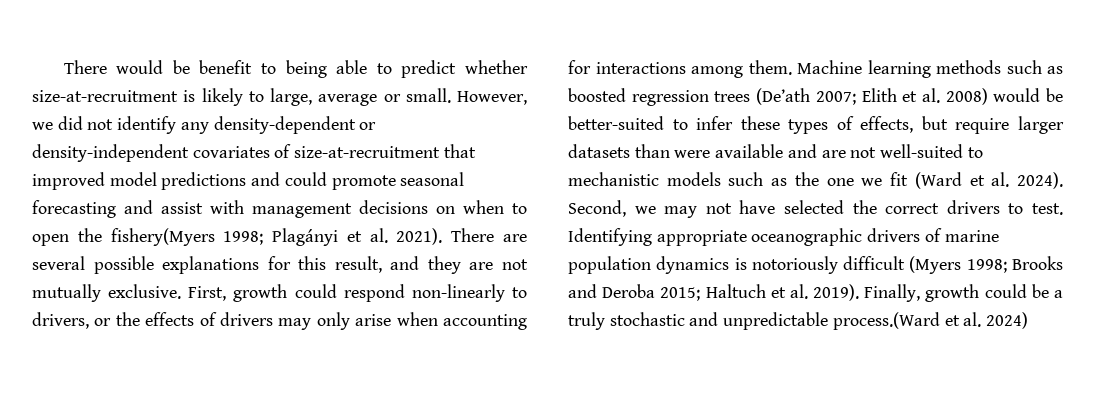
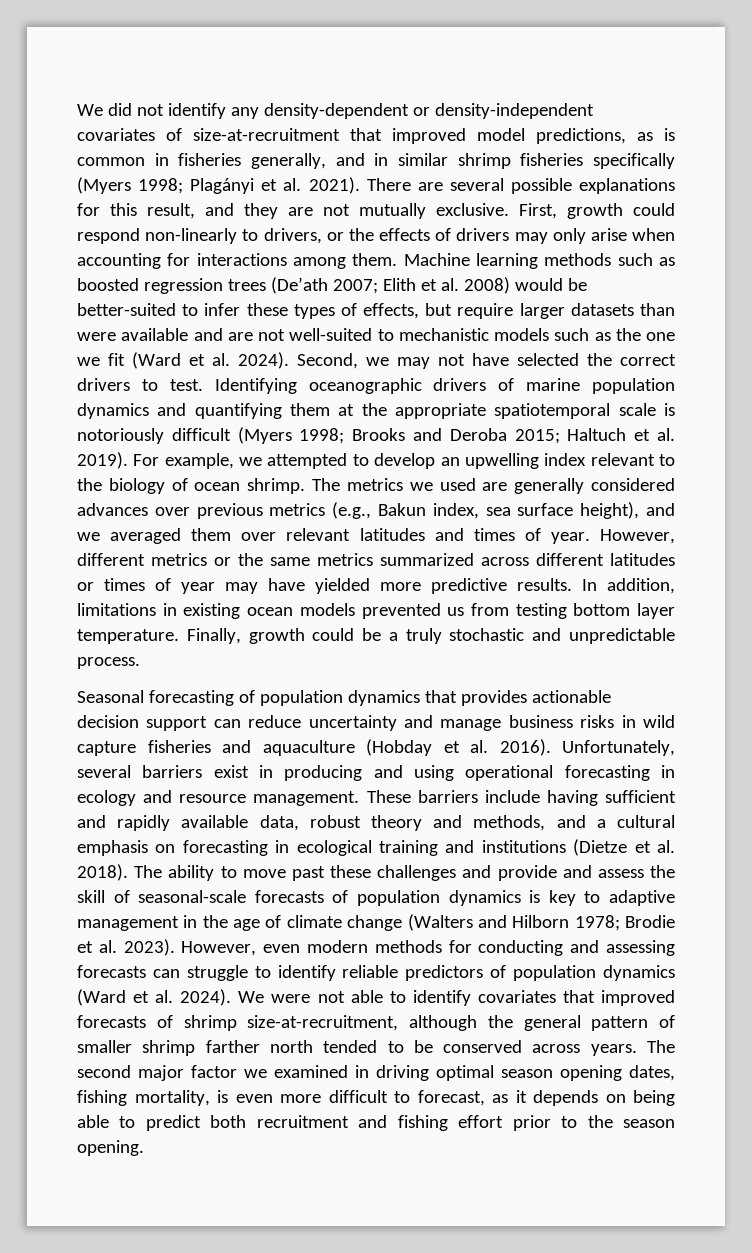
[63,60,529,78] [32,88,527,106] [32,122,53,130] There would be benefit to being able to predict whether size-at-recruitment is likely to large, average or small. However, we -> [77,104,103,116] We
[161,172,465,190] [32,200,527,218] [32,228,215,246] predictions and could promote seasonal forecasting and assist with management decisions on when to open the fishery(Myers -> [536,128,675,144] [77,153,675,169] [77,177,131,194] predictions, as is common in fisheries generally, and in similar shrimp fisheries specifically (Myers
[656,230,747,246] appropriate -> (297, 386) none
(730, 265) none -> [157,403,656,419] and quantifying them at the appropriate spatiotemporal scale
(860, 292) none -> [133,453,675,469] [77,478,675,494] [77,502,675,519] [77,528,676,544] [77,553,675,566] [77,578,675,594] [77,603,675,619] [77,629,179,644] For example, we attempted to develop an upwelling index relevant to the biology of ocean shrimp. The metrics we used are generally considered advances over previous metrics (e.g., Bakun index, sea surface height), and we averaged them over relevant latitudes and times of year. However, different metrics or the same metrics summarized across different latitudes or times of year may have yielded more predictive results. In addition, limitations in existing ocean models prevented us from testing bottom layer temperature.
[832,312,1029,330] process.(Ward et al. 2024) -> [77,657,140,669] [77,690,611,706] [77,715,675,731] [77,739,675,756] [77,765,675,781] [77,790,676,806] [77,815,675,831] [77,839,675,856] [77,864,675,881] [77,890,676,906] [77,914,676,931] [77,939,675,956] [77,965,675,981] [77,989,675,1006] [77,1015,675,1031] [77,1040,675,1056] [77,1065,675,1081] [77,1090,675,1106] [77,1115,675,1131] [77,1140,144,1156] process. // Seasonal forecasting of population dynamics that provides actionable decision support can reduce uncertainty and manage business risks in wild capture fisheries and aquaculture (Hobday et al. 2016). Unfortunately, several barriers exist in producing and using operational forecasting in ecology and resource management. These barriers include having sufficient and rapidly available data, robust theory and methods, and a cultural emphasis on forecasting in ecological training and institutions (Dietze et al. 2018). The ability to move past these challenges and provide and assess the skill of seasonal-scale forecasts of population dynamics is key to adaptive management in the age of climate change (Walters and Hilborn 1978; Brodie et al. 2023). However, even modern methods for conducting and assessing forecasts can struggle to identify reliable predictors of population dynamics (Ward et al. 2024). We were not able to identify covariates that improved forecasts of shrimp size-at-recruitment, although the general pattern of smaller shrimp farther north tended to be conserved across years. The second major factor we examined in driving optimal season opening dates, fishing mortality, is even more difficult to forecast, as it depends on being able to predict both recruitment and fishing effort prior to the season opening.

